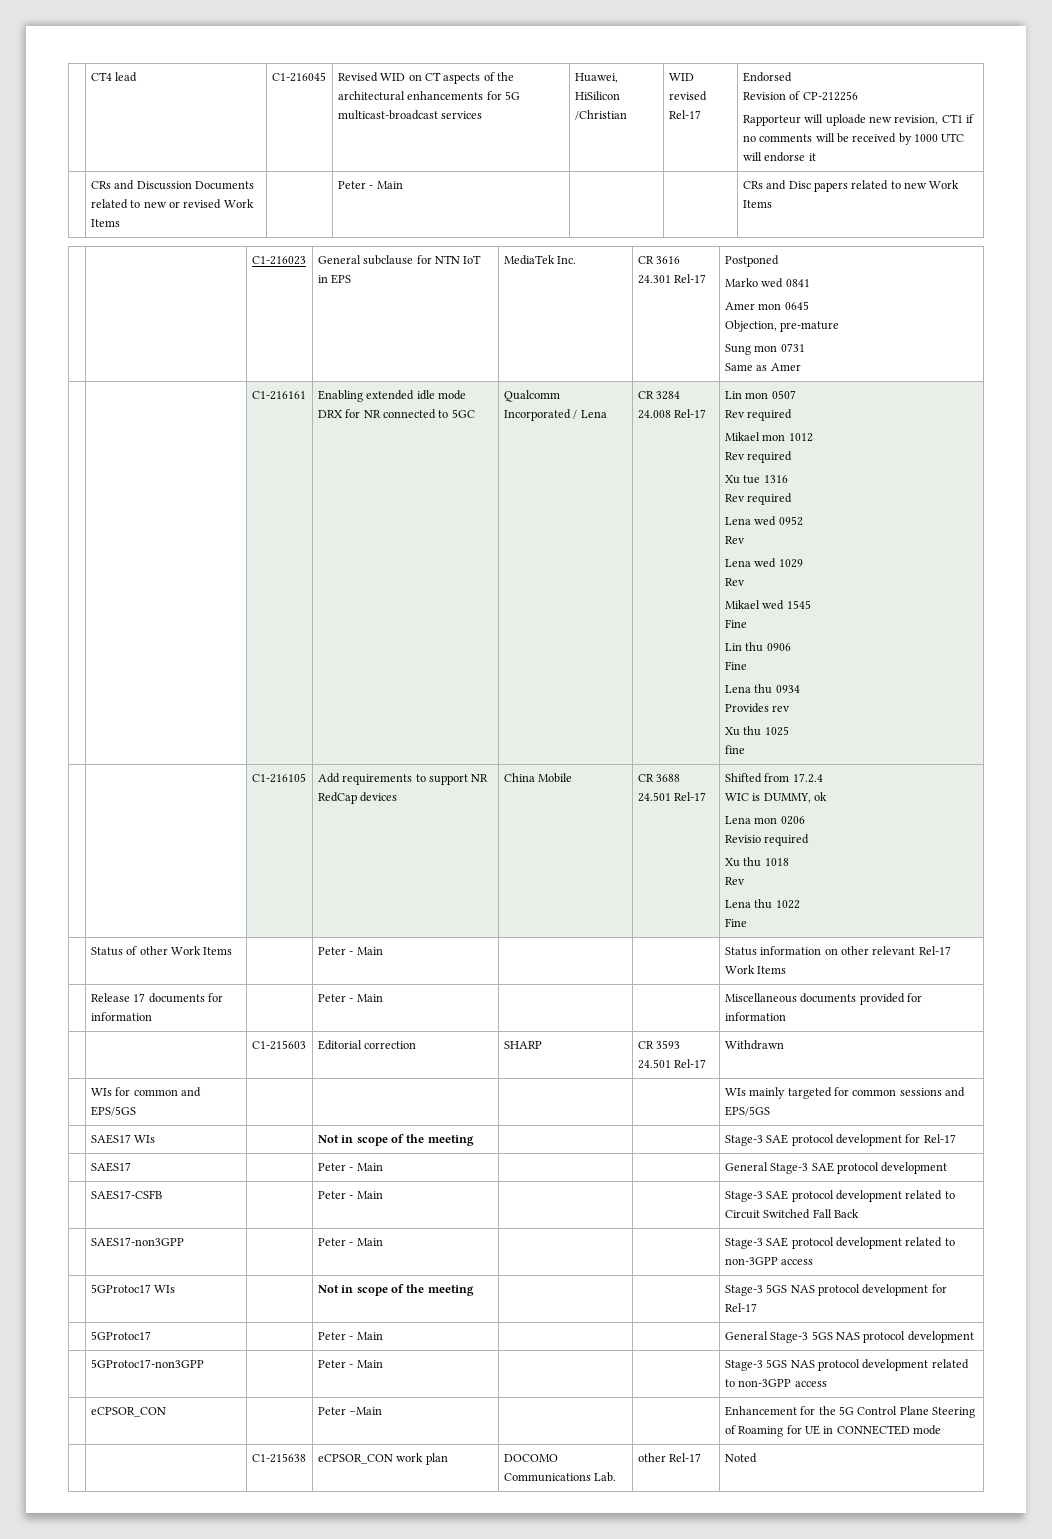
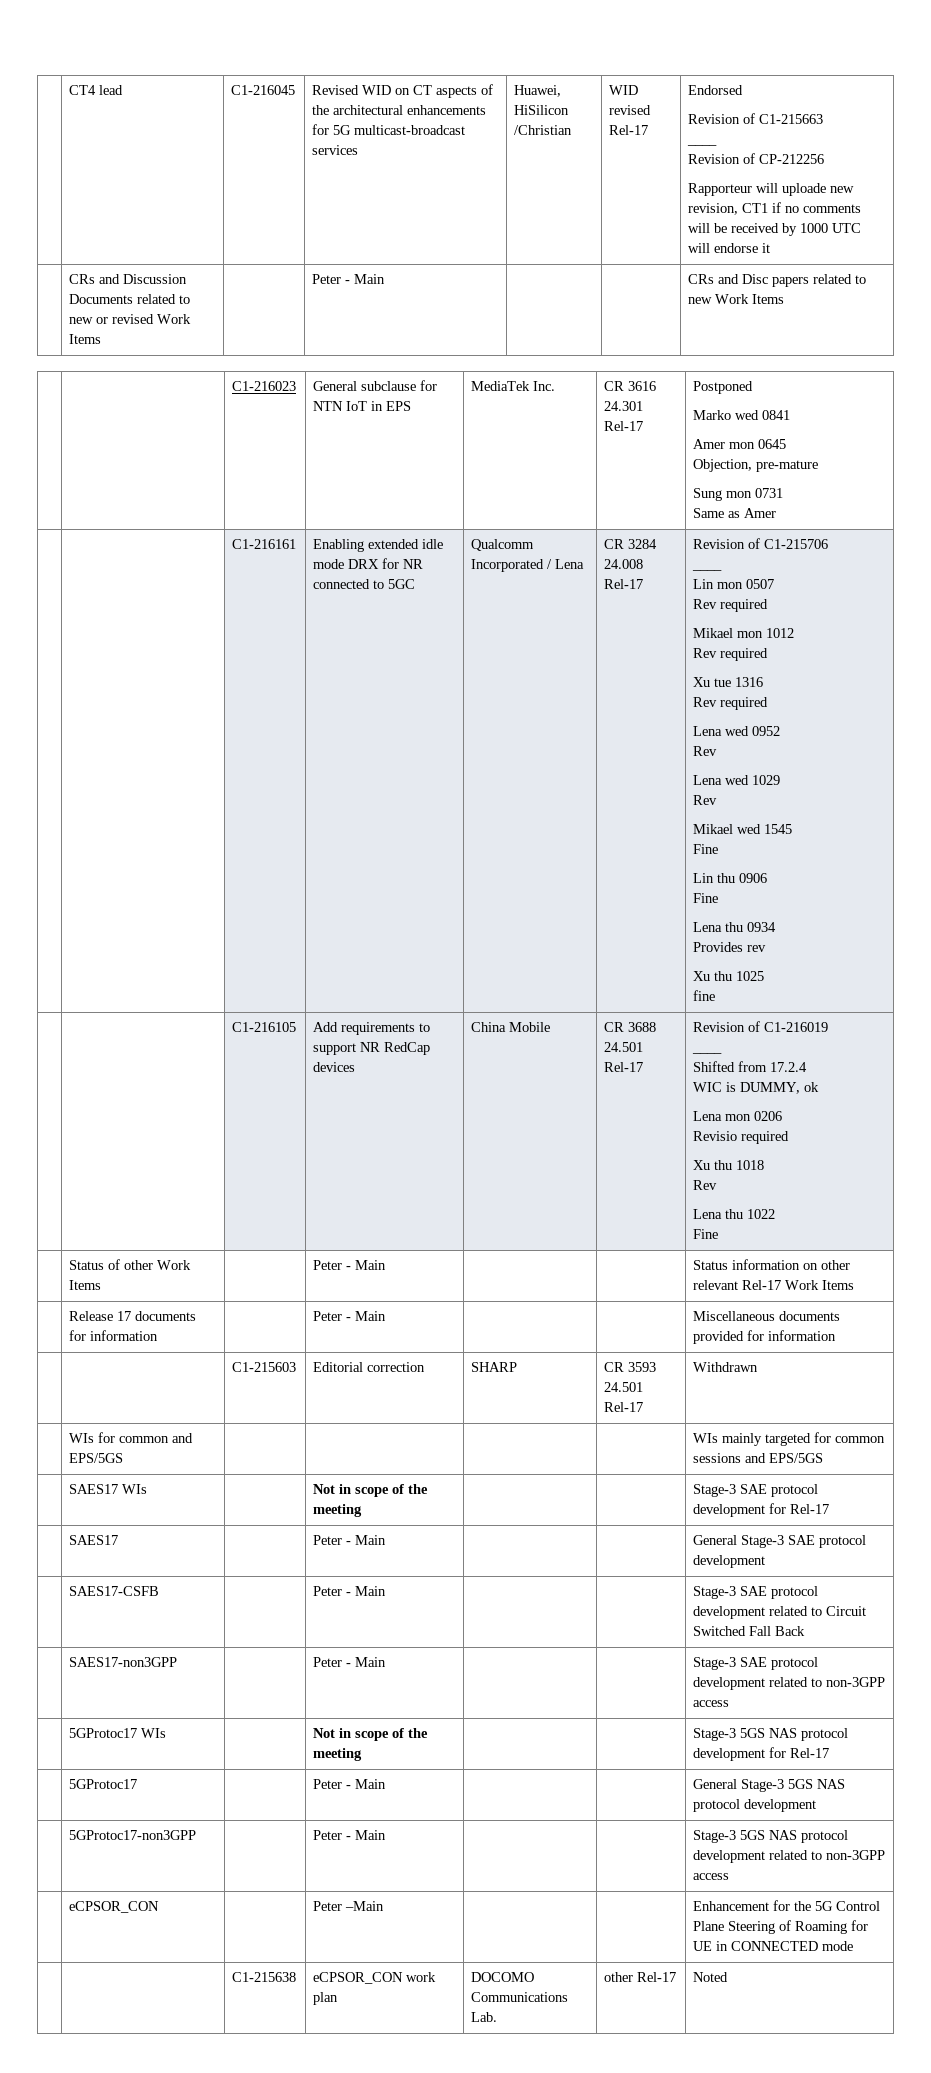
(792, 77) none -> [688,113,824,124] [687,144,718,146] // Revision of C1-215663 // ____
(707, 413) none -> [693,538,829,549] [692,569,723,571] Revision of C1-215706 // ____ //
(707, 796) none -> [693,1021,829,1032] [692,1052,723,1054] Revision of C1-216019 // ____ //

